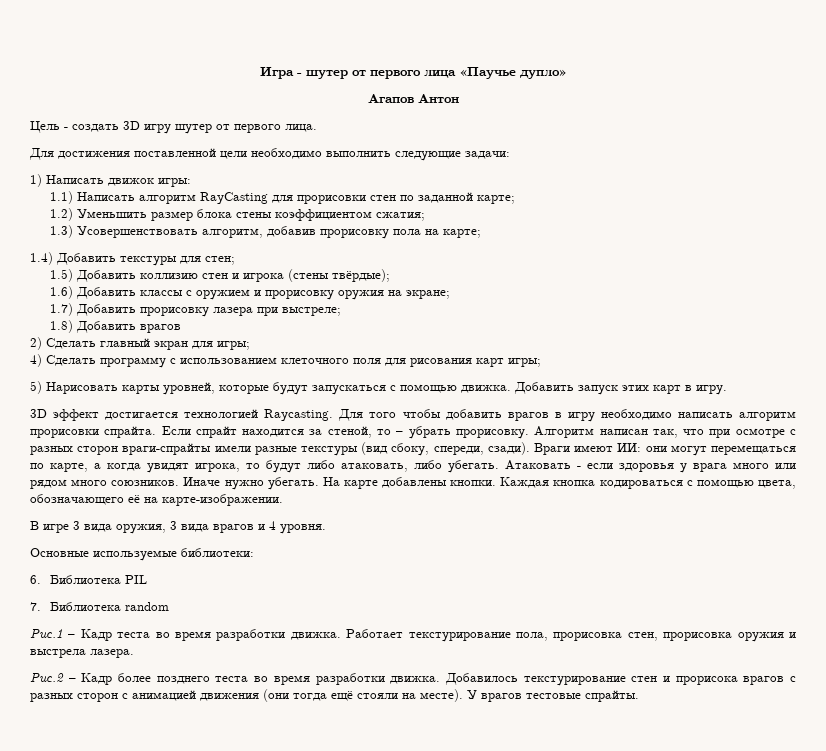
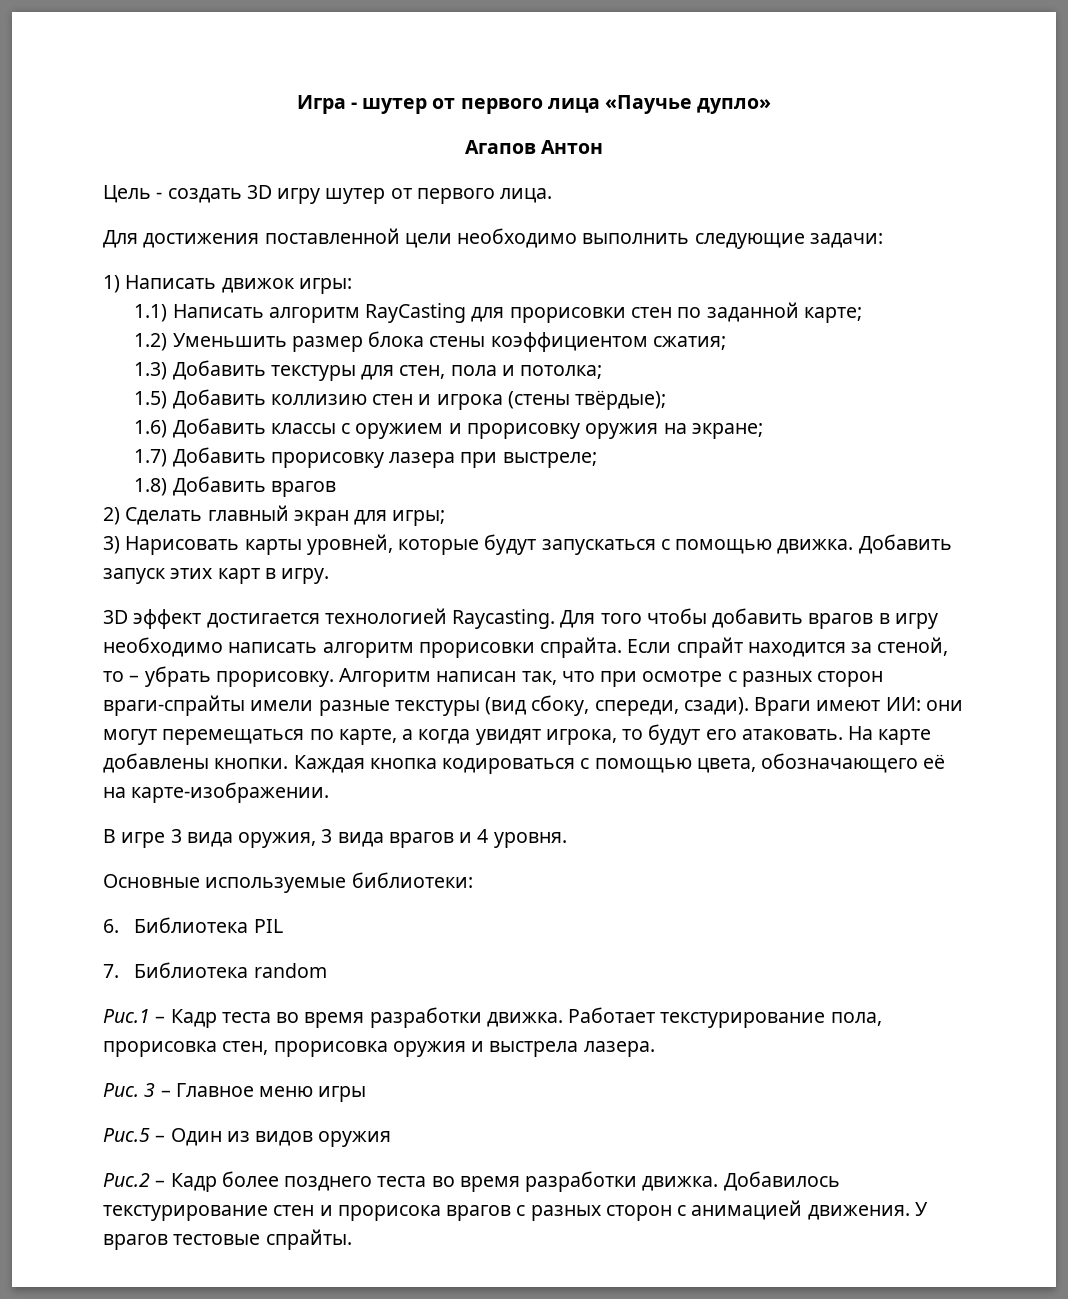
[77,226,482,239] [30,252,235,266] Усовершенствовать алгоритм, добавив прорисовку пола на карте; // 1.4) Добавить текстуры для стен; -> [172,360,603,381] Добавить текстуры для стен, пола и потолка;
[30,354,541,368] [30,381,42,394] 4) Сделать программу с использованием клеточного поля для рисования карт игры; // 5) -> [103,536,120,554] 3)
[307,460,796,473] [30,477,319,490] либо атаковать, либо убегать. Атаковать - если здоровья у врага много или рядом много союзников. Иначе нужно убегать. -> [705,729,843,740] его атаковать.
(134, 653) none -> [103,1083,367,1102] [103,1128,392,1147] // Рис. 3 – Главное меню игры // Рис.5 – Один из видов оружия
[200,689,463,702] движения (они тогда ещё стояли на месте). -> [807,1205,910,1220] движения.

